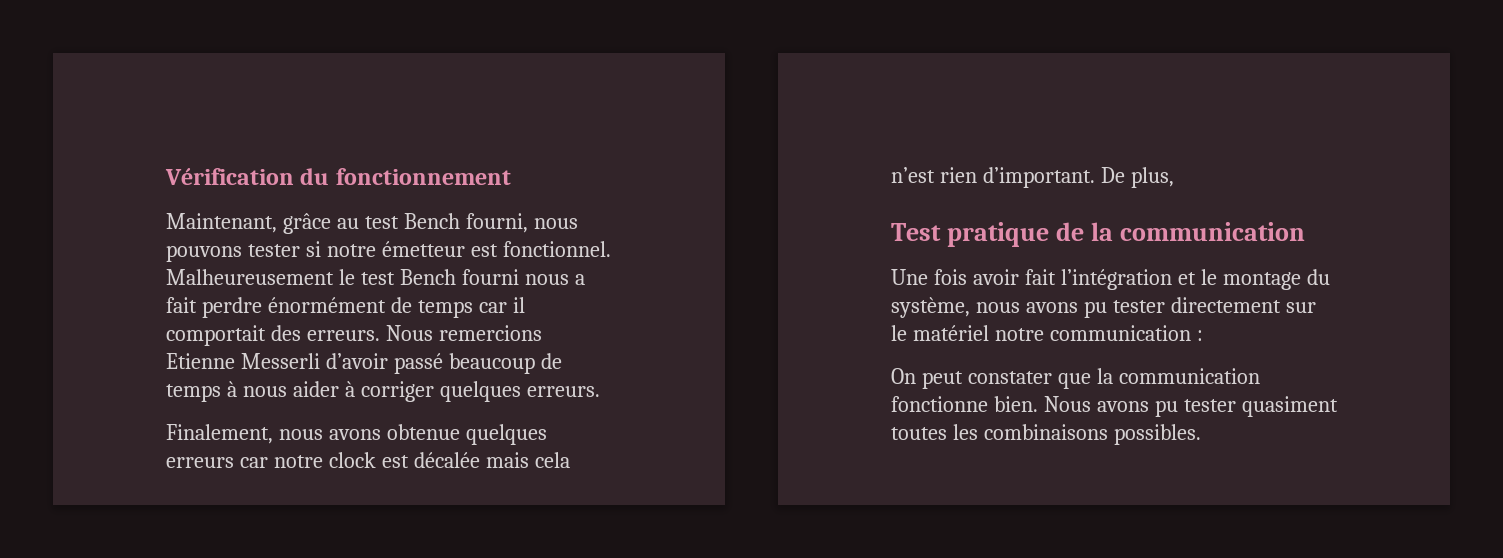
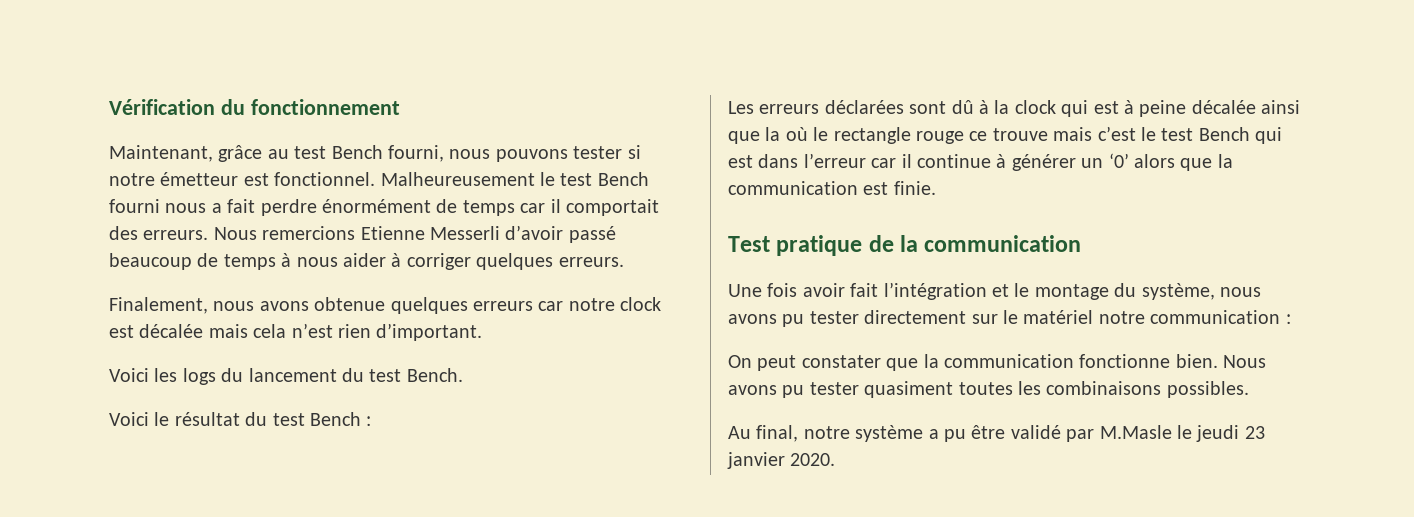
[1100,167,1174,188] De plus, -> [109,368,463,385] [109,412,372,426] [728,100,1301,117] [728,126,1283,144] [728,153,1233,171] [728,181,936,195] // Voici les logs du lancement du test Bench. // Voici le résultat du test Bench : // Les erreurs déclarées sont dû à la clock qui est à peine décalée ainsi que la où le rectangle rouge ce trouve mais c’est le test Bench qui est dans l’erreur car il continue à générer un ‘0’ alors que la communication est finie.
(1201, 434) none -> [728,425,1265,442] [727,452,836,469] // Au final, notre système a pu être validé par M.Masle le jeudi 23 janvier 2020.

